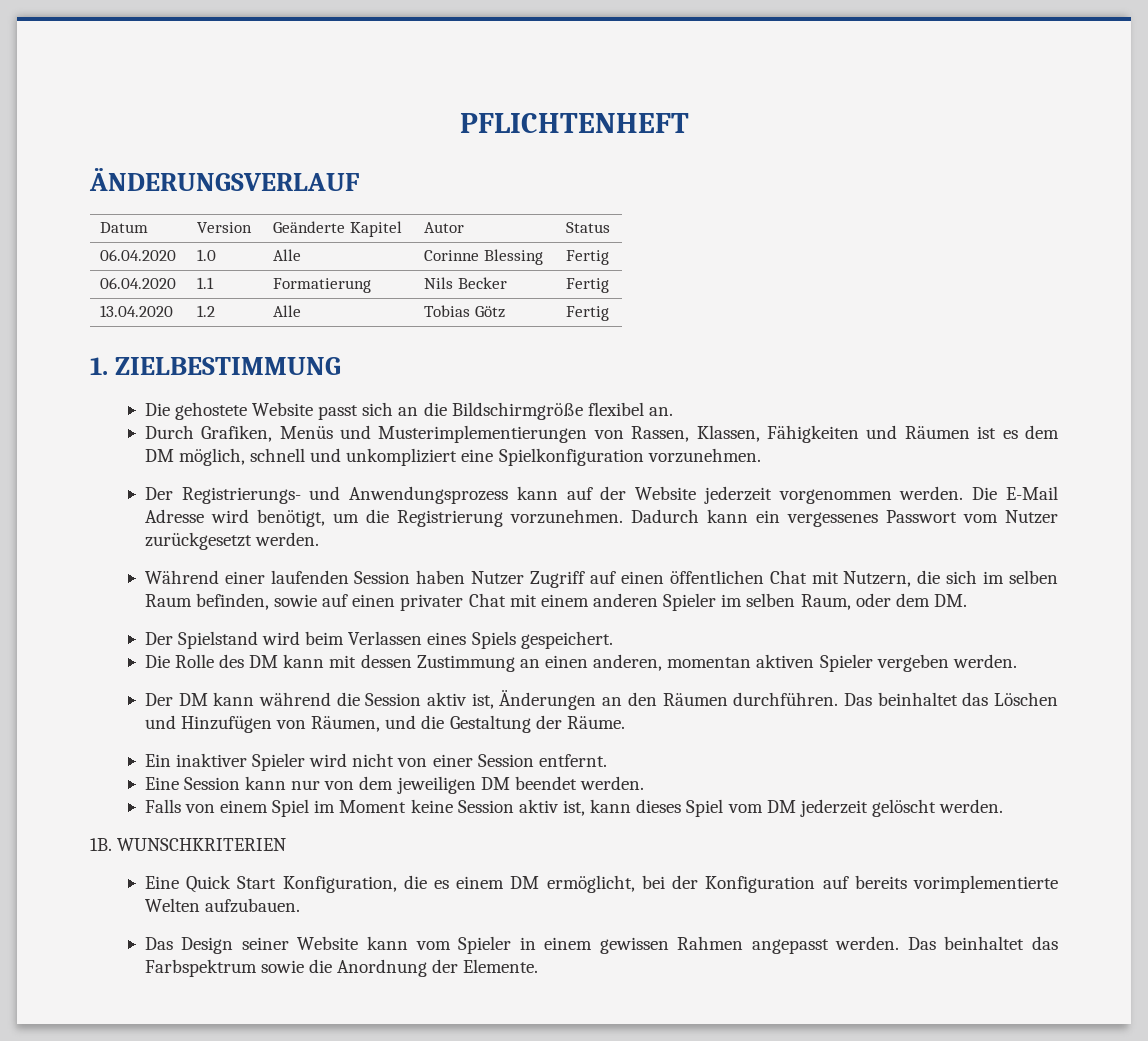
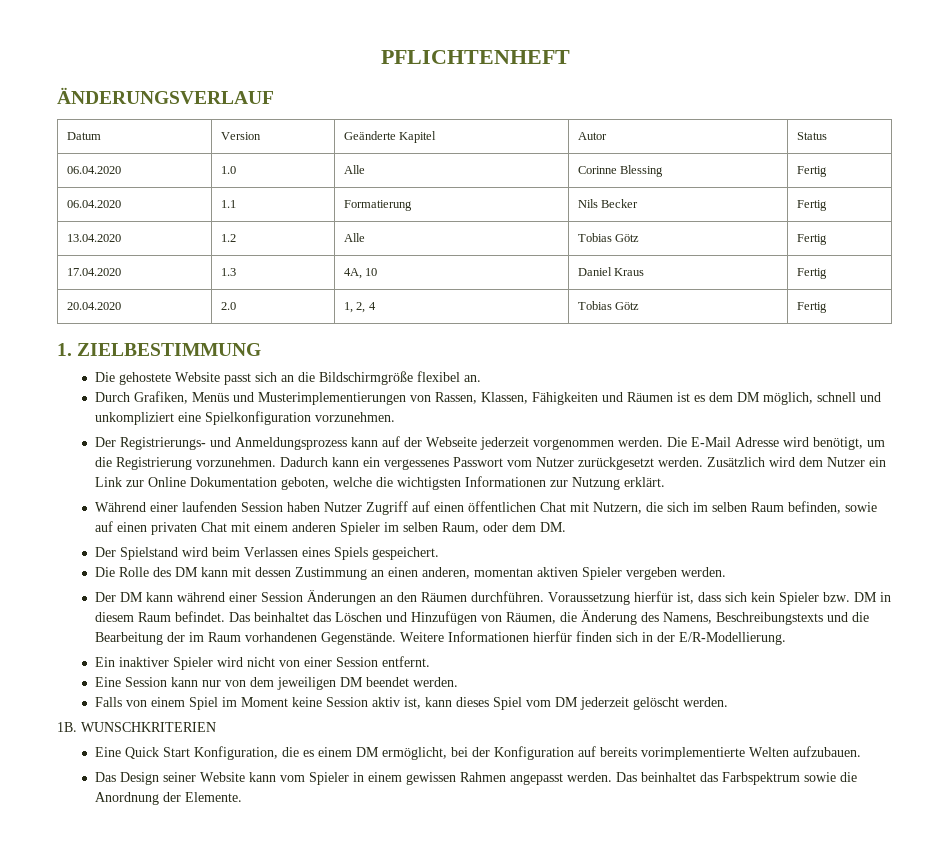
(610, 313) none -> [66,268,121,276] [220,268,236,276] [343,268,378,279] [577,267,645,276] [796,268,827,279] [66,302,121,310] [220,302,236,310] [343,302,376,313] [577,301,640,310] [796,302,827,313] // 17.04.2020 | 1.3 | 4A, 10 | Daniel Kraus | Fertig // 20.04.2020 | 2.0 | 1, 2, 4 | Tobias Götz | Fertig
[349,486,509,504] Anwendungsprozess -> [234,437,347,450] Anmeldungsprozess
[635,486,697,500] Website -> [425,437,477,447] Webseite
(319, 539) none -> [706,457,886,467] [94,476,665,490] Zusätzlich wird dem Nutzer ein Link zur Online Dokumentation geboten, welche die wichtigsten Informationen zur Nutzung erklärt.
[400,594,464,611] privater -> [150,522,197,535] privaten
[336,692,494,709] die Session aktiv ist, -> [228,592,303,602] einer Session
(839, 699) none -> [547,591,891,605] [94,611,225,622] Voraussetzung hierfür ist, dass sich kein Spieler bzw. DM in diesem Raum befindet.
[385,715,625,733] und die Gestaltung der Räume. -> [559,610,869,625] [94,631,786,645] die Änderung des Namens, Beschreibungstexts und die Bearbeitung der im Raum vorhandenen Gegenstände. Weitere Informationen hierfür finden sich in der E/R-Modellierung.

